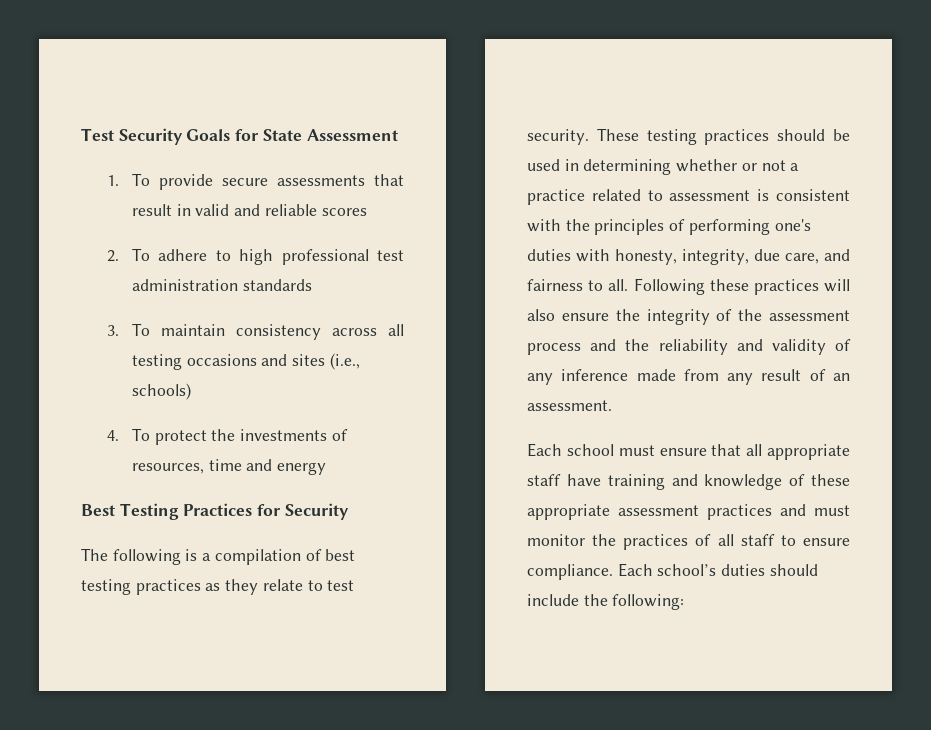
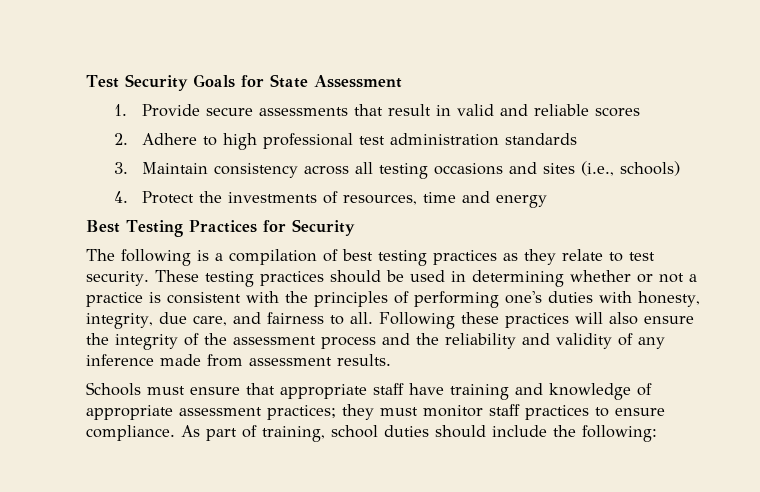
[132,173,214,190] To provide -> [142,104,201,117] Provide
[132,248,208,261] To adhere -> [142,133,198,145] Adhere
[132,323,226,336] To maintain -> [142,162,209,174] Maintain
[132,428,207,445] To protect -> [142,191,195,204] Protect
[591,189,751,201] related to assessment -> (143, 299) none
[727,369,850,385] [527,400,612,411] [527,443,614,457] any result of an assessment. // Each school -> [249,354,391,366] [86,382,141,396] assessment results. // Schools
[746,444,763,456] all -> (275, 389) none
[811,474,850,486] these -> (652, 389) none
[707,504,850,520] [527,534,850,550] [527,563,717,580] practices and must monitor the practices of all staff to ensure compliance. Each school’s -> [267,404,665,420] [86,425,378,442] practices; they must monitor staff practices to ensure compliance. As part of training, school

